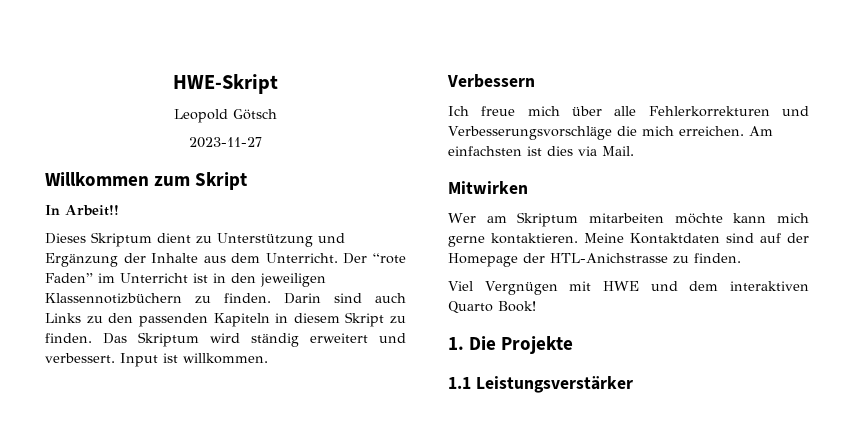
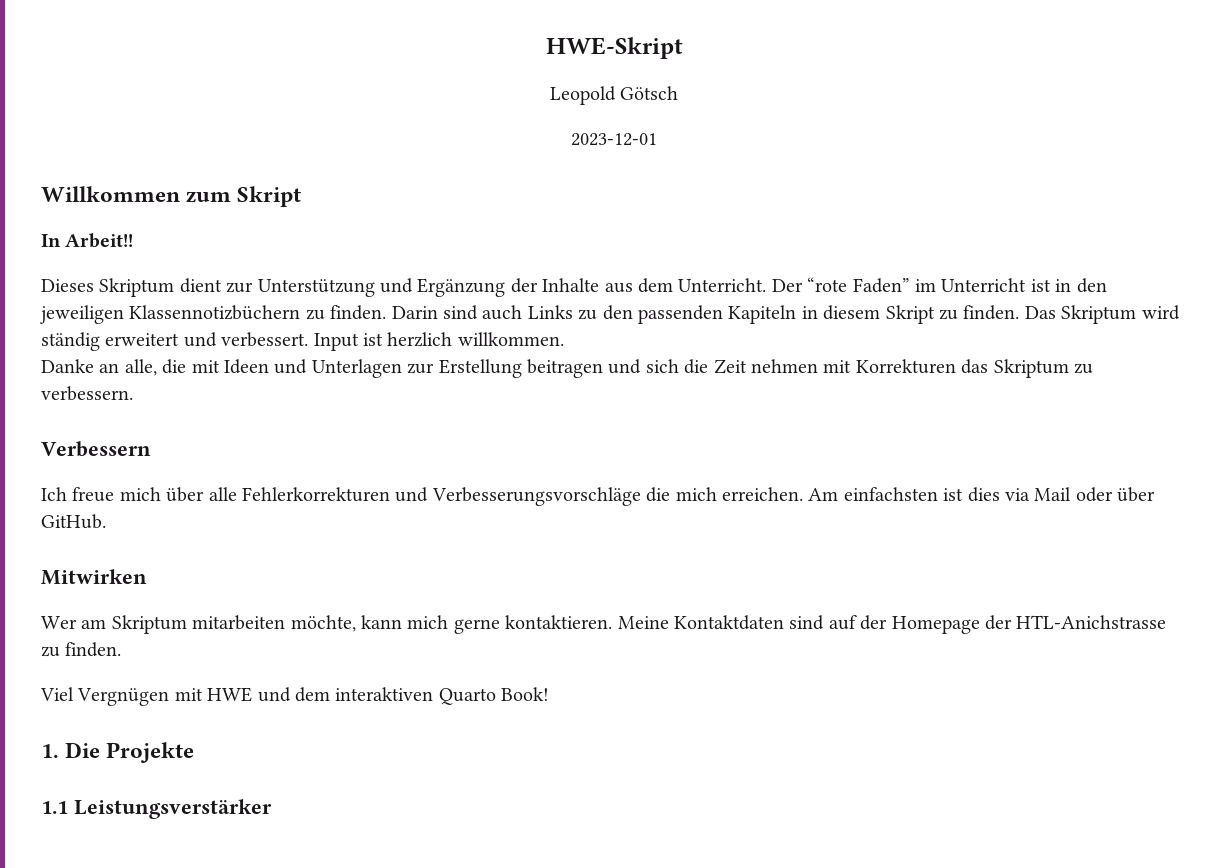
[189,137,262,148] 2023-11-27 -> [571,133,657,146] 2023-12-01
[196,236,212,244] zu -> [226,282,254,293] zur
(178, 358) none -> [387,332,453,347] herzlich
(268, 358) none -> [41,359,1093,378] [41,386,133,401] // Danke an alle, die mit Ideen und Unterlagen zur Erstellung beitragen und sich die Zeit nehmen mit Korrekturen das Skriptum zu verbessern.
[602,146,634,156] Mail. -> [1034,487,1156,502] [41,514,106,529] Mail oder über GitHub.
[674,213,723,224] möchte -> [290,615,356,632] möchte,

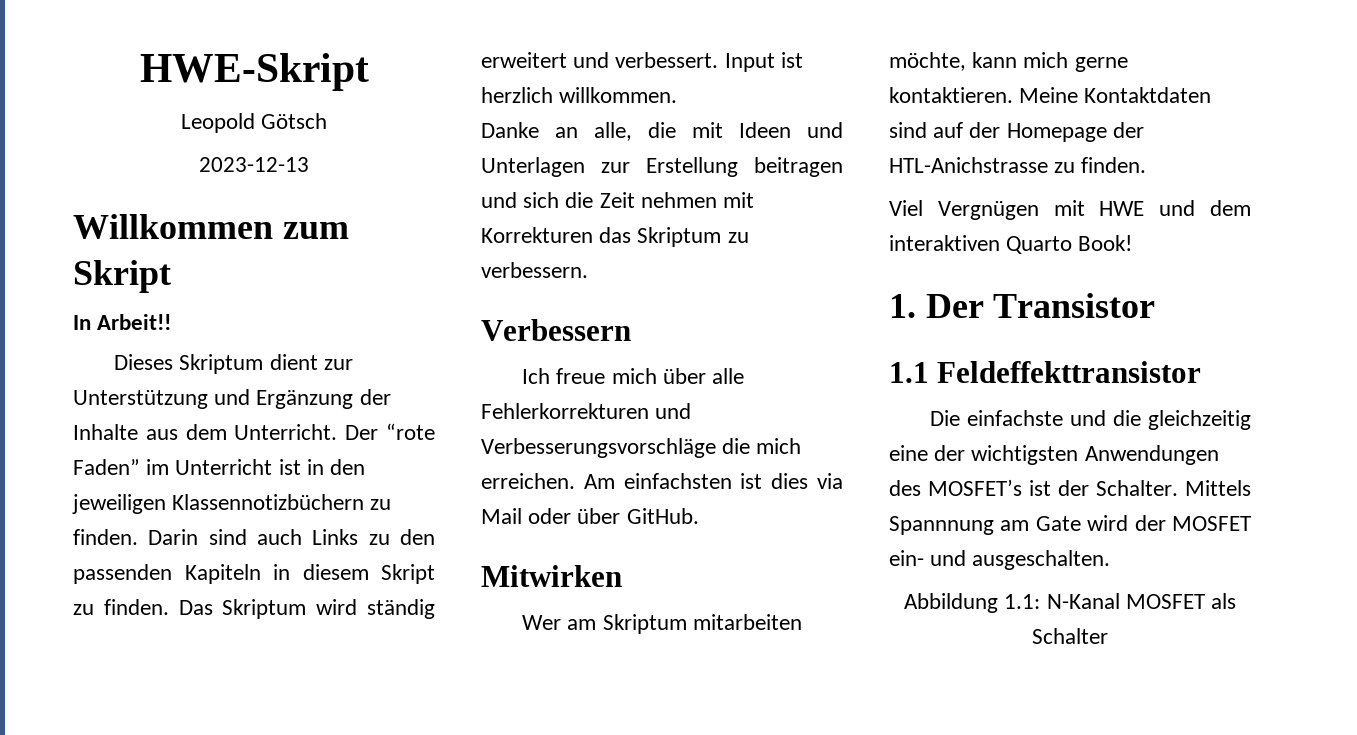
[571,133,657,146] 2023-12-01 -> [199,157,309,172] 2023-12-13
[65,742,195,763] Die Projekte -> [925,293,1156,318] Der Transistor
[74,799,272,819] Leistungsverstärker -> [937,361,1202,383] [930,410,1251,430] [889,445,1219,465] [889,479,1251,496] [889,515,1251,535] [889,550,1111,570] [904,593,1236,613] [1032,628,1108,644] Feldeffekttransistor // Die einfachste und die gleichzeitig eine der wichtigsten Anwendungen des MOSFET’s ist der Schalter. Mittels Spannnung am Gate wird der MOSFET ein- und ausgeschalten. // Abbildung 1.1: N-Kanal MOSFET als Schalter

